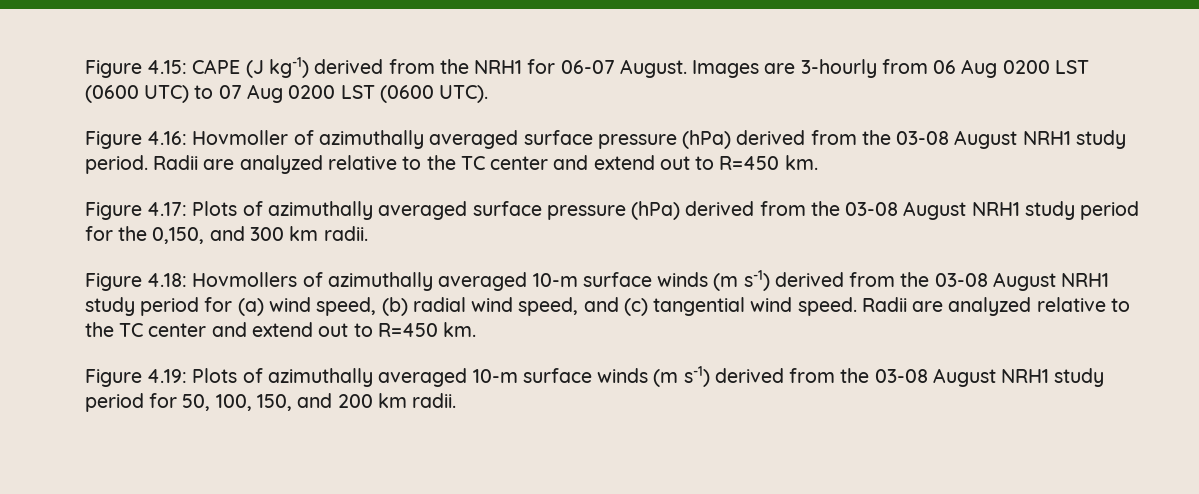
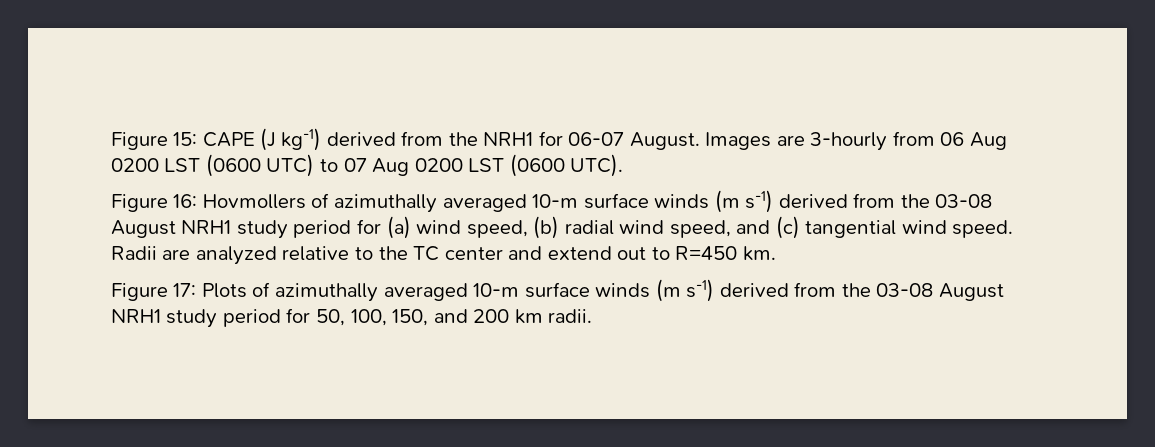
[84,60,188,78] Figure 4.15: -> [110,132,198,150] Figure 15:
[147,130,1126,149] [84,155,818,174] [84,201,1140,220] [84,226,368,244] [84,273,188,291] 4.16: Hovmoller of azimuthally averaged surface pressure (hPa) derived from the 03-08 August NRH1 study period. Radii are analyzed relative to the TC center and extend out to R=450 km. // Figure 4.17: Plots of azimuthally averaged surface pressure (hPa) derived from the 03-08 August NRH1 study period for the 0,150, and 300 km radii. // Figure 4.18: -> [173,194,198,208] 16:
[147,369,188,383] 4.19: -> [173,283,197,297] 17:

